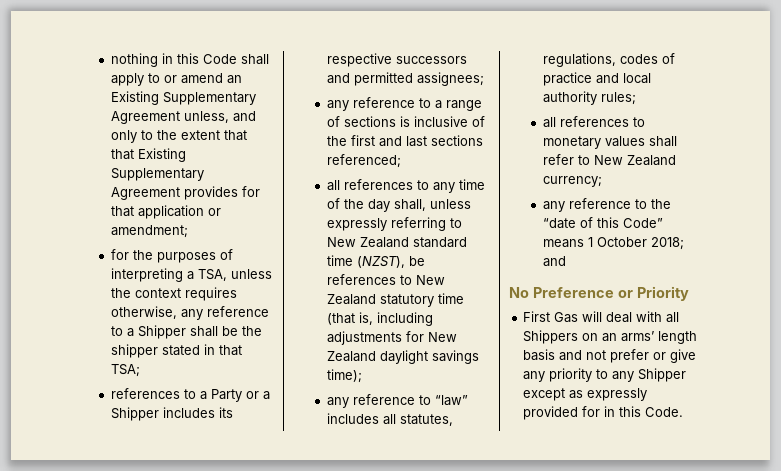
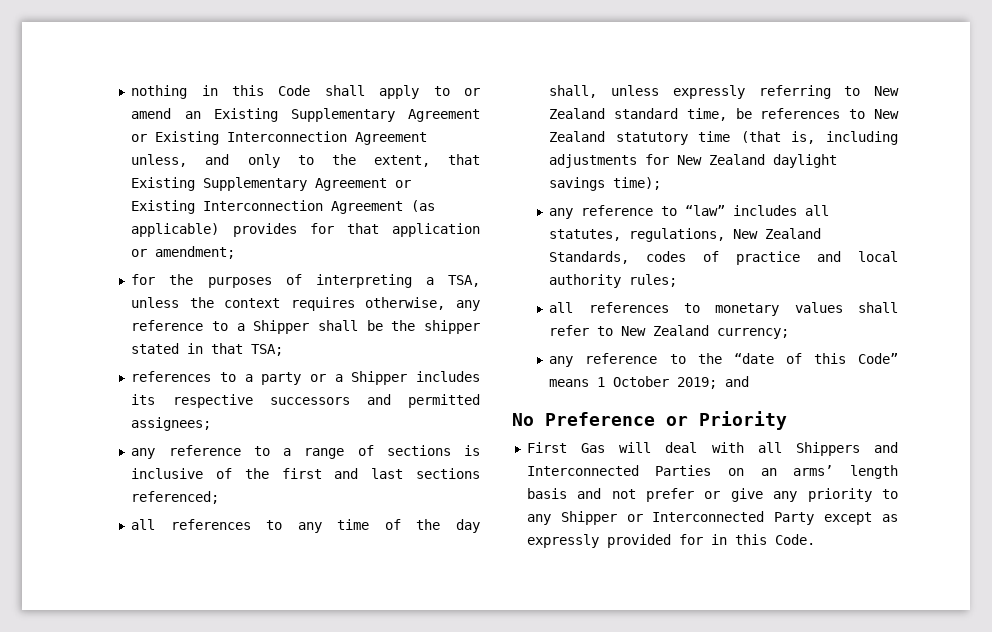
(180, 117) none -> [131,131,428,145] or Existing Interconnection Agreement
[180,130,247,141] extent that -> [373,155,430,167] extent,
(180, 193) none -> [395,180,412,188] [131,200,436,214] [131,223,220,237] or Existing Interconnection Agreement (as applicable)
[210,389,242,402] Party -> [261,372,302,385] party
[326,255,405,268] time (NZST), -> [686,108,727,121] time,
(616, 60) none -> [733,228,822,239] [549,251,630,264] New Zealand Standards,
[650,237,684,250] 2018; -> [677,377,718,389] 2019;
(579, 337) none -> [874,442,898,453] [526,465,712,476] and Interconnected Parties
(687, 375) none -> [626,511,815,525] or Interconnected Party

